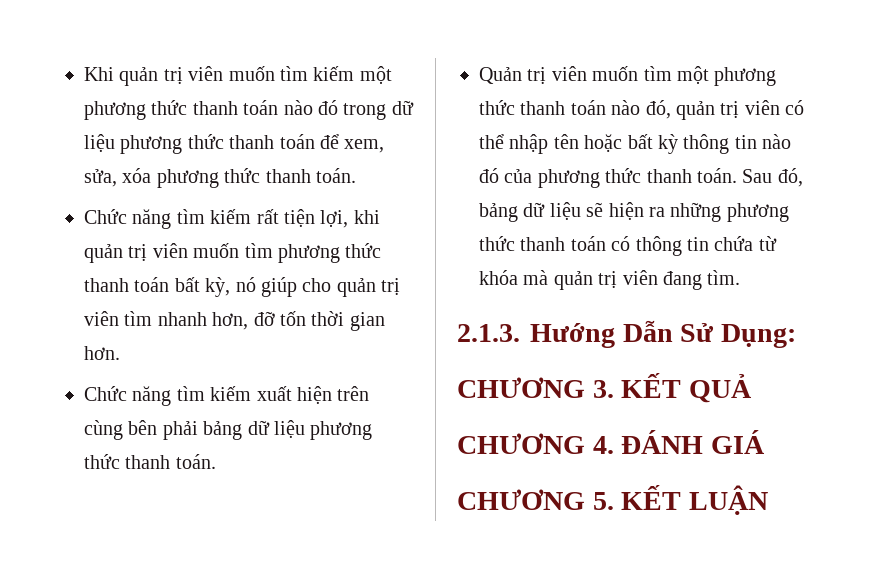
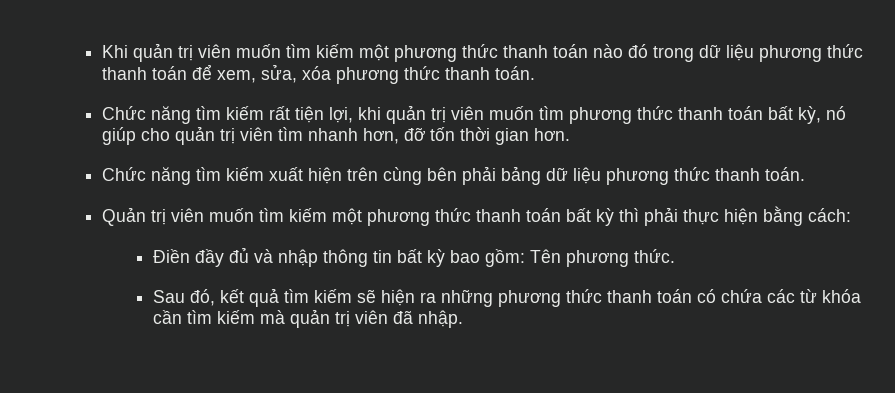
[677,66,777,86] [479,100,805,120] [479,134,792,154] [479,168,803,188] [479,202,581,222] một phương thức thanh toán nào đó, quản trị viên có thể nhập tên hoặc bất kỳ thông tin nào đó của phương thức thanh toán. Sau đó, bảng dữ liệu -> [289,206,852,226] [152,247,675,267] [152,288,352,307] kiếm một phương thức thanh toán bất kỳ thì phải thực hiện bằng cách: // Điền đầy đủ và nhập thông tin bất kỳ bao gồm: Tên phương thức. // Sau đó, kết quả tìm kiếm
[635,236,777,256] [479,270,741,290] [457,320,796,348] [457,373,752,403] [457,430,765,454] [457,485,768,515] thông tin chứa từ khóa mà quản trị viên đang tìm. // 2.1.3. Hướng Dẫn Sử Dụng: // CHƯƠNG 3. KẾT QUẢ // CHƯƠNG 4. ĐÁNH GIÁ // CHƯƠNG 5. KẾT LUẬN -> [720,289,861,303] [152,309,463,328] chứa các từ khóa cần tìm kiếm mà quản trị viên đã nhập.

